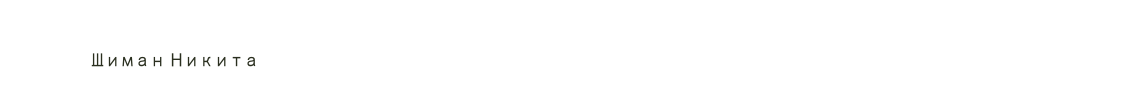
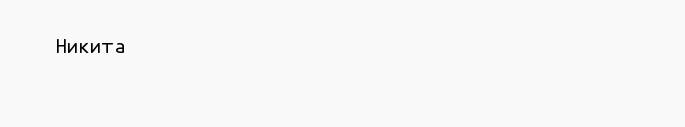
[90,53,165,67] Шиман -> (56, 46) none

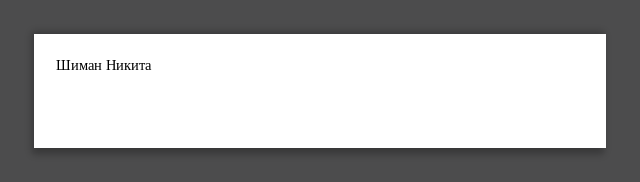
(56, 46) none -> [56,60,102,70] Шиман

